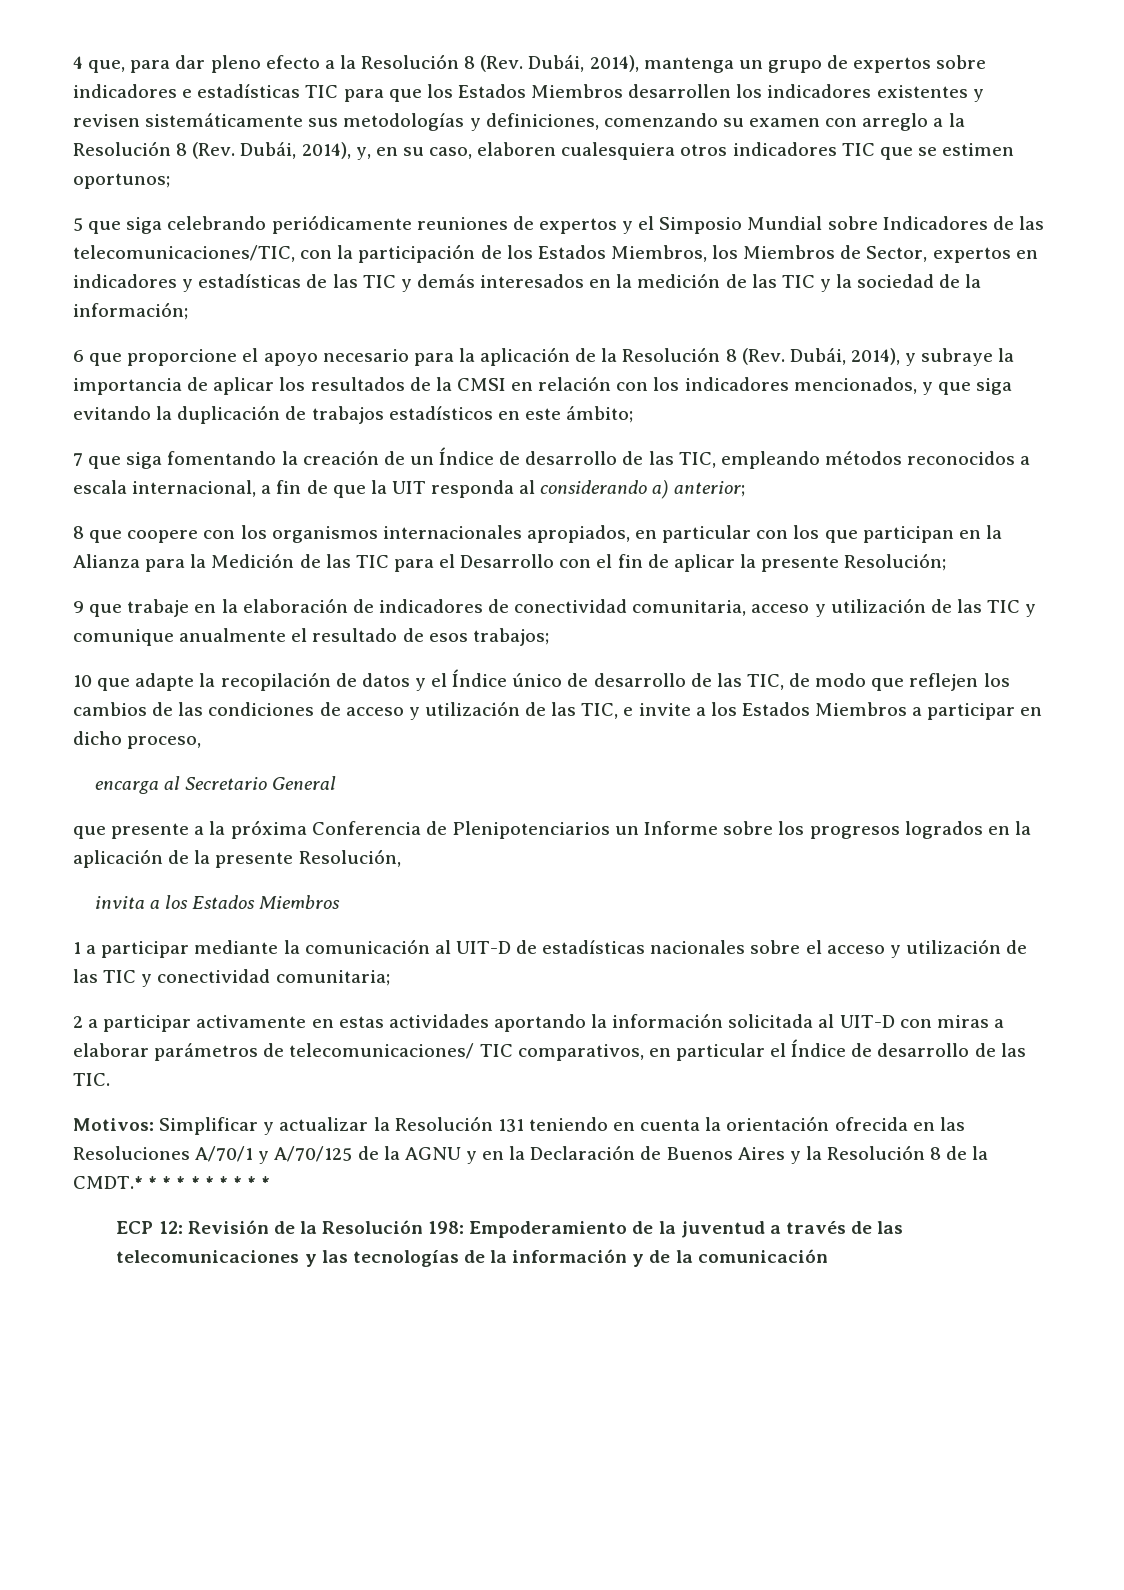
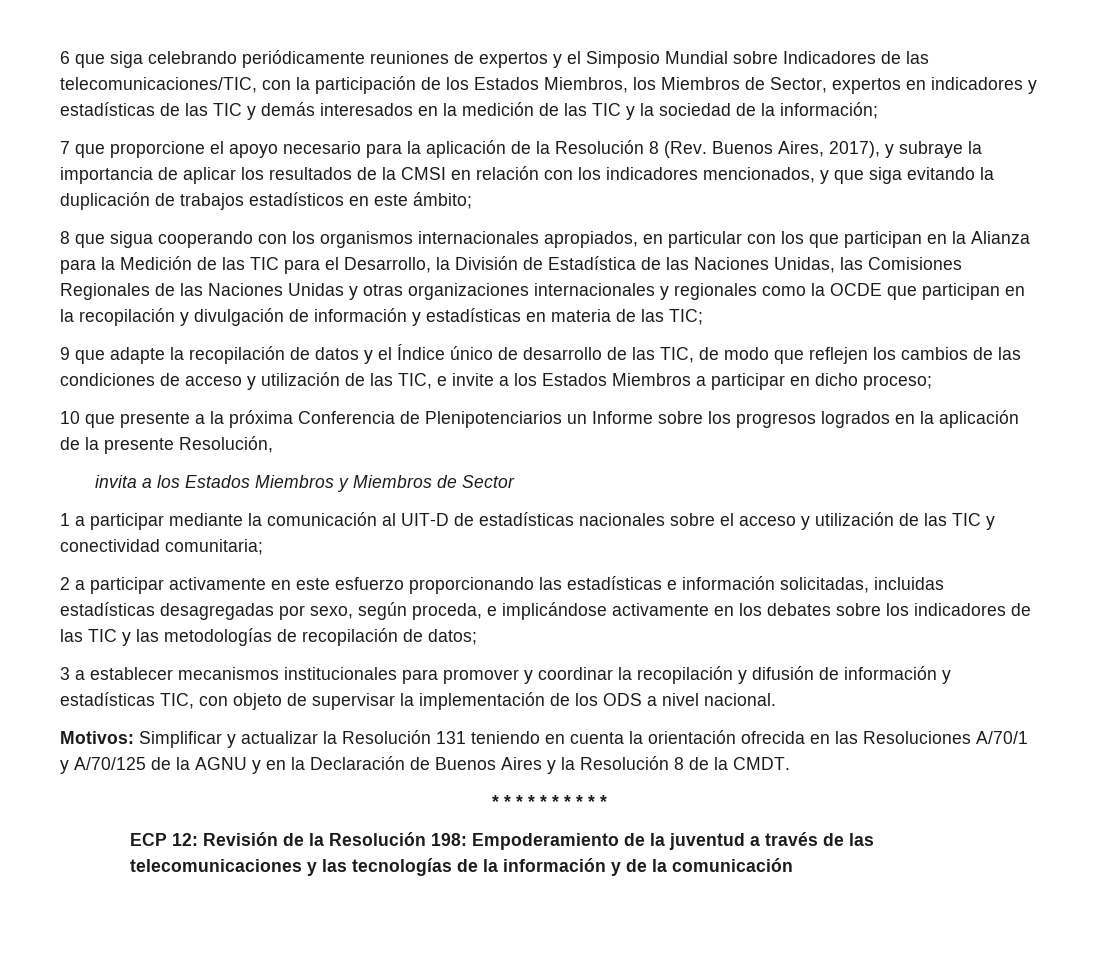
[73,54,987,73] [73,84,984,102] [73,113,965,131] [73,141,1015,160] [73,173,170,189] [73,218,83,231] 4 que, para dar pleno efecto a la Resolución 8 (Rev. Dubái, 2014), mantenga un grupo de expertos sobre indicadores e estadísticas TIC para que los Estados Miembros desarrollen los indicadores existentes y revisen sistemáticamente sus metodologías y definiciones, comenzando su examen con arreglo a la Resolución 8 (Rev. Dubái, 2014), y, en su caso, elaboren cualesquiera otros indicadores TIC que se estimen oportunos; // 5 -> [60,51,70,64] 6
[73,350,84,362] 6 -> [60,141,70,154] 7
[789,348,900,365] Dubái, 2014), -> [712,141,880,158] Buenos Aires, 2017),
[73,447,1031,469] [73,480,745,499] // 7 que siga fomentando la creación de un Índice de desarrollo de las TIC, empleando métodos reconocidos a escala internacional, a fin de que la UIT responda al considerando a) anterior; -> (472, 200) none
[127,530,199,543] coopere -> [110,231,253,248] sigua cooperando
[460,553,947,572] [73,598,1037,617] [73,628,549,646] [73,675,92,687] Desarrollo con el fin de aplicar la presente Resolución; // 9 que trabaje en la elaboración de indicadores de conectividad comunitaria, acceso y utilización de las TIC y comunique anualmente el resultado de esos trabajos; // 10 -> [344,256,962,273] [60,283,1025,300] [60,308,703,326] [60,347,70,360] Desarrollo, la División de Estadística de las Naciones Unidas, las Comisiones Regionales de las Naciones Unidas y otras organizaciones internacionales y regionales como la OCDE que participan en la recopilación y divulgación de información y estadísticas en materia de las TIC; // 9
[127,736,202,749] [94,776,337,794] proceso, // encarga al Secretario General // -> [863,375,932,390] [60,411,80,424] proceso; // 10
(341, 902) none -> [337,475,515,492] y Miembros de Sector
[338,1013,1004,1032] [73,1039,1026,1061] [73,1073,110,1086] estas actividades aportando la información solicitada al UIT-D con miras a elaborar parámetros de telecomunicaciones/ TIC comparativos, en particular el Índice de desarrollo de las TIC. -> [296,576,944,594] [60,602,1031,620] [60,628,477,646] [60,666,951,684] [60,692,776,710] este esfuerzo proporcionando las estadísticas e información solicitadas, incluidas estadísticas desagregadas por sexo, según proceda, e implicándose activamente en los debates sobre los indicadores de las TIC y las metodologías de recopilación de datos; // 3 a establecer mecanismos institucionales para promover y coordinar la recopilación y difusión de información y estadísticas TIC, con objeto de supervisar la implementación de los ODS a nivel nacional.
[73,1176,143,1189] CMDT.* -> [733,757,790,770] [492,795,499,808] CMDT. // *

